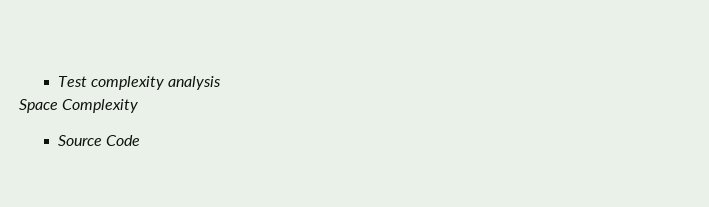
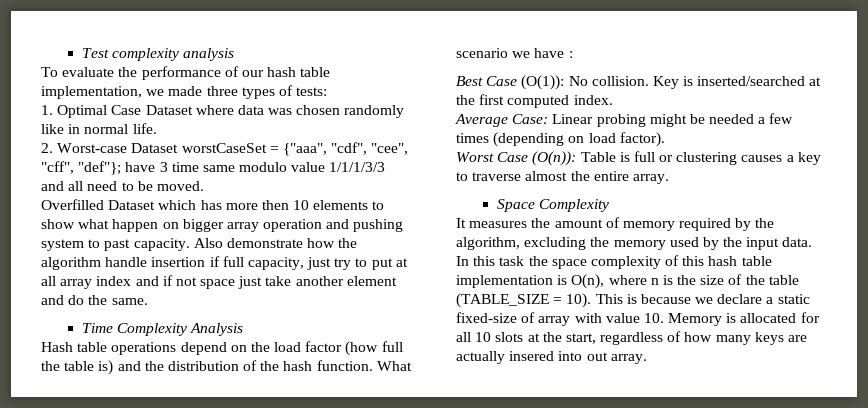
[19,99,139,113] [58,135,141,146] Space Complexity // Source Code -> [41,66,331,80] [41,85,328,99] [41,105,405,118] [41,123,157,134] [41,142,409,156] [41,161,386,175] [41,181,204,191] [41,199,385,210] [41,219,404,232] [41,238,358,251] [41,256,408,270] [41,275,397,289] [41,295,148,305] [81,323,244,336] [41,341,403,356] [41,360,412,375] [456,48,573,58] [456,75,822,90] [456,94,613,108] [455,113,794,127] [456,132,665,147] [456,151,821,166] [456,171,669,184] [496,199,609,212] [456,217,775,231] [456,237,813,250] [456,255,772,269] [456,274,799,289] [456,293,810,308] [456,312,820,326] [456,331,808,345] [456,351,647,364] To evaluate the performance of our hash table implementation, we made three types of tests: // 1. Optimal Case Dataset where data was chosen randomly like in normal life. // 2. Worst-case Dataset worstCaseSet = {"aaa", "cdf", "cee", "cff", "def"}; have 3 time same modulo value 1/1/1/3/3 and all need to be moved. // Overfilled Dataset which has more then 10 elements to show what happen on bigger array operation and pushing system to past capacity. Also demonstrate how the algorithm handle insertion if full capacity, just try to put at all array index and if not space just take another element and do the same. // Time Complexity Analysis // Hash table operations depend on the load factor (how full the table is) and the distribution of the hash function. What scenario we have : // Best Case (O(1)): No collision. Key is inserted/searched at the first computed index. // Average Case: Linear probing might be needed a few times (depending on load factor). // Worst Case (O(n)): Table is full or clustering causes a key to traverse almost the entire array. // Space Complexity // It measures the amount of memory required by the algorithm, excluding the memory used by the input data. In this task the space complexity of this hash table implementation is O(n), where n is the size of the table (TABLE_SIZE = 10). This is because we declare a static fixed-size of array with value 10. Memory is allocated for all 10 slots at the start, regardless of how many keys are actually insered into out array.

